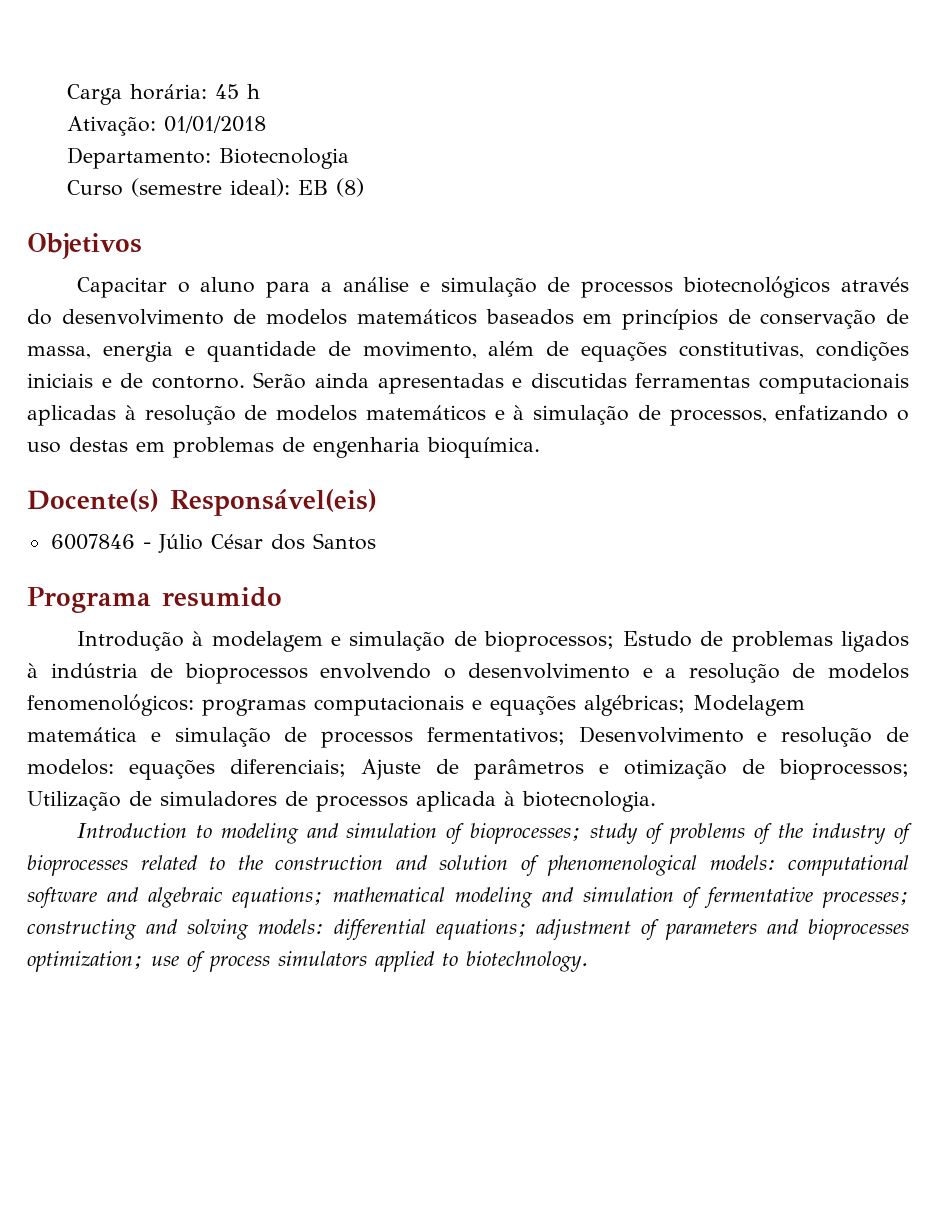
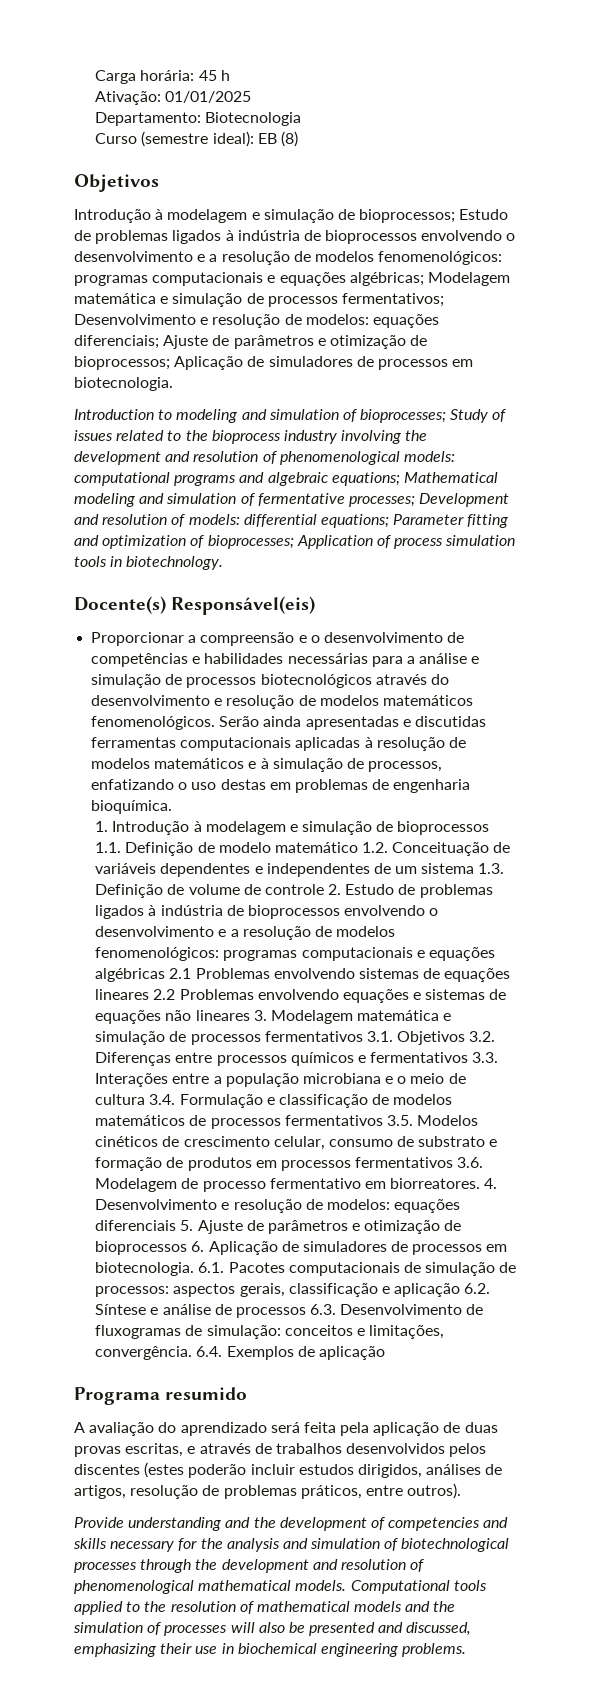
[164,116,267,133] 01/01/2018 -> [165,91,252,103] 01/01/2025
[76,276,909,298] [27,309,910,330] [27,341,909,362] [27,372,910,394] [27,405,909,426] [27,437,540,458] [27,489,377,516] [50,533,376,553] [27,587,282,613] // Capacitar o aluno para a análise e simulação de processos biotecnológicos através do desenvolvimento de modelos matemáticos baseados em princípios de conservação de massa, energia e quantidade de movimento, além de equações constitutivas, condições iniciais e de contorno. Serão ainda apresentadas e discutidas ferramentas computacionais aplicadas à resolução de modelos matemáticos e à simulação de processos, enfatizando o uso destas em problemas de engenharia bioquímica. // Docente(s) Responsável(eis) // 6007846 - Júlio César dos Santos // Programa resumido -> (159, 183) none
[27,791,515,812] Utilização de simuladores de processos aplicada à -> [174,356,474,370] Aplicação de simuladores de processos em
[590,823,913,844] [27,855,508,876] study of problems of the industry of bioprocesses related to the construction and solution -> [450,409,507,423] [74,430,428,444] [74,451,259,465] Study of issues related to the bioprocess industry involving the development and resolution
[27,887,97,908] software -> [174,474,237,486] programs
[333,887,446,902] mathematical -> [403,472,498,483] Mathematical
[27,919,909,940] [27,951,588,972] constructing and solving models: differential equations; adjustment of parameters and bioprocesses optimization; use of process simulators applied to biotechnology. -> [419,493,510,507] [74,514,509,528] [74,535,516,549] [74,556,224,570] [74,596,316,615] [91,632,465,646] [91,653,480,667] [91,674,449,688] [91,695,473,709] [91,716,486,730] [91,737,466,751] [91,758,443,772] [91,779,471,793] [91,800,173,814] [95,821,490,835] [95,842,511,856] [95,863,505,877] [95,884,493,898] [95,905,439,919] [95,926,396,940] [95,947,495,961] [95,968,511,982] [95,989,507,1003] [95,1010,452,1024] [95,1031,496,1045] [95,1052,499,1066] [95,1073,466,1087] [95,1094,453,1108] [95,1115,479,1129] [95,1136,498,1150] [95,1157,484,1171] [95,1178,498,1192] [95,1199,461,1213] [95,1220,462,1234] [95,1241,508,1255] [95,1262,517,1276] [95,1283,491,1297] [95,1304,484,1318] [95,1325,445,1339] [95,1346,385,1360] [74,1387,248,1405] [74,1422,498,1436] [74,1443,487,1457] [74,1462,503,1478] [74,1483,462,1499] [74,1517,509,1531] [73,1538,510,1552] [74,1559,425,1573] [74,1580,487,1594] [74,1601,456,1615] [73,1622,472,1636] [74,1643,467,1657] Development and resolution of models: differential equations; Parameter fitting and optimization of bioprocesses; Application of process simulation tools in biotechnology. // Docente(s) Responsável(eis) // Proporcionar a compreensão e o desenvolvimento de competências e habilidades necessárias para a análise e simulação de processos biotecnológicos através do desenvolvimento e resolução de modelos matemáticos fenomenológicos. Serão ainda apresentadas e discutidas ferramentas computacionais aplicadas à resolução de modelos matemáticos e à simulação de processos, enfatizando o uso destas em problemas de engenharia bioquímica. // 1. Introdução à modelagem e simulação de bioprocessos 1.1. Definição de modelo matemático 1.2. Conceituação de variáveis dependentes e independentes de um sistema 1.3. Definição de volume de controle 2. Estudo de problemas ligados à indústria de bioprocessos envolvendo o desenvolvimento e a resolução de modelos fenomenológicos: programas computacionais e equações algébricas 2.1 Problemas envolvendo sistemas de equações lineares 2.2 Problemas envolvendo equações e sistemas de equações não lineares 3. Modelagem matemática e simulação de processos fermentativos 3.1. Objetivos 3.2. Diferenças entre processos químicos e fermentativos 3.3. Interações entre a população microbiana e o meio de cultura 3.4. Formulação e classificação de modelos matemáticos de processos fermentativos 3.5. Modelos cinéticos de crescimento celular, consumo de substrato e formação de produtos em processos fermentativos 3.6. Modelagem de processo fermentativo em biorreatores. 4. Desenvolvimento e resolução de modelos: equações diferenciais 5. Ajuste de parâmetros e otimização de bioprocessos 6. Aplicação de simuladores de processos em biotecnologia. 6.1. Pacotes computacionais de simulação de processos: aspectos gerais, classificação e aplicação 6.2. Síntese e análise de processos 6.3. Desenvolvimento de fluxogramas de simulação: conceitos e limitações, convergência. 6.4. Exemplos de aplicação // Programa resumido // A avaliação do aprendizado será feita pela aplicação de duas provas escritas, e através de trabalhos desenvolvidos pelos discentes (estes poderão incluir estudos dirigidos, análises de artigos, resolução de problemas práticos, entre outros). // Provide understanding and the development of competencies and skills necessary for the analysis and simulation of biotechnological processes through the development and resolution of phenomenological mathematical models. Computational tools applied to the resolution of mathematical models and the simulation of processes will also be presented and discussed, emphasizing their use in biochemical engineering problems.

